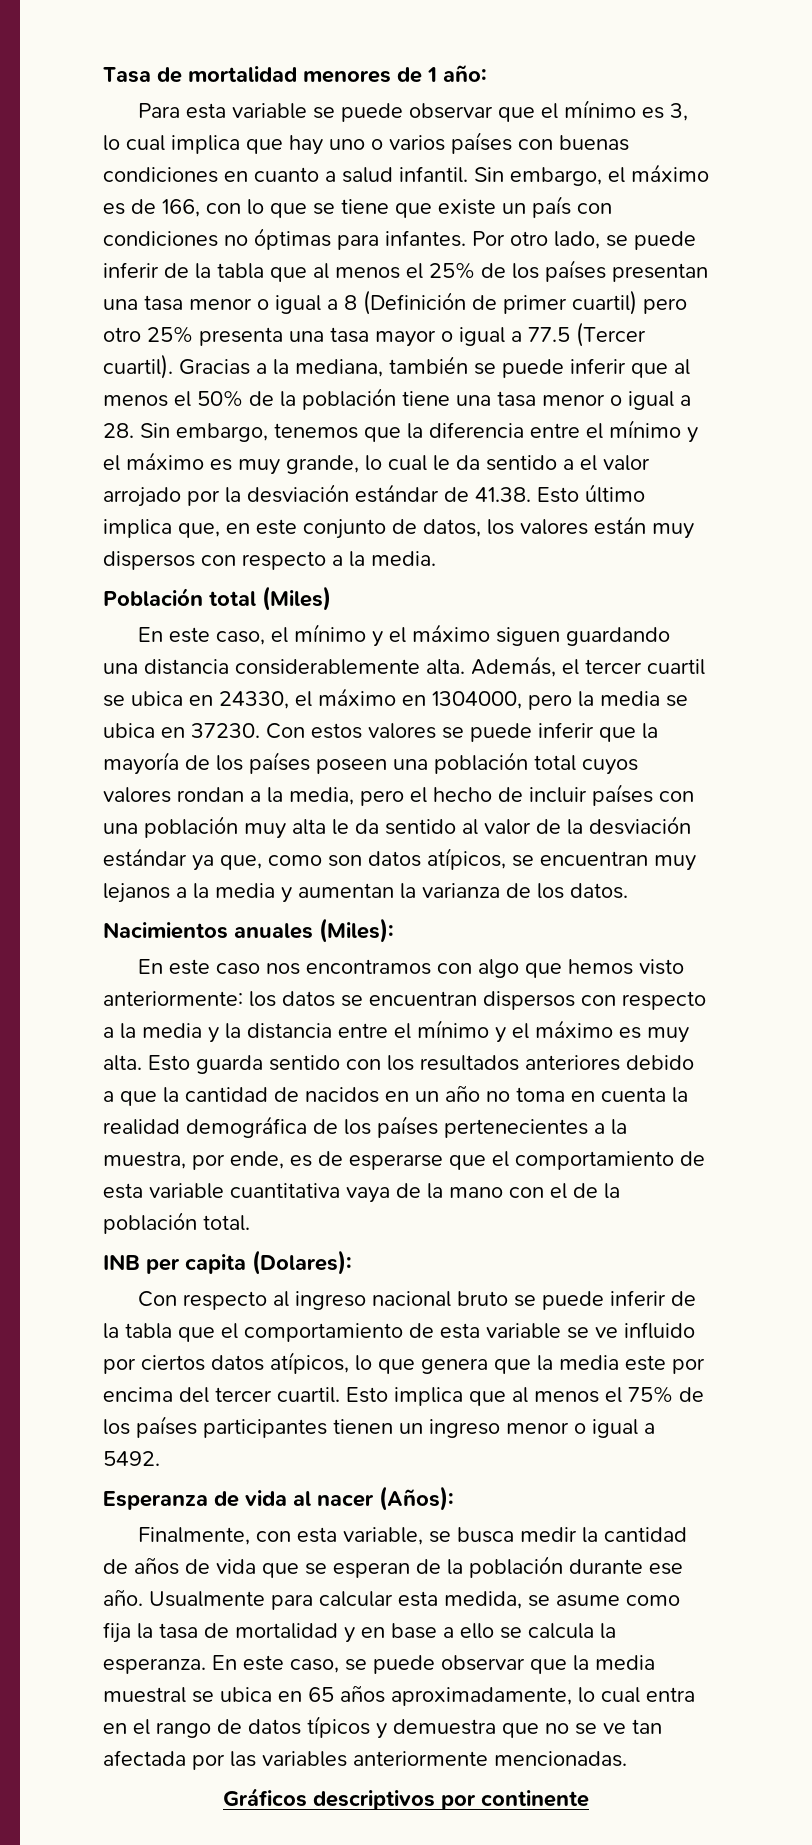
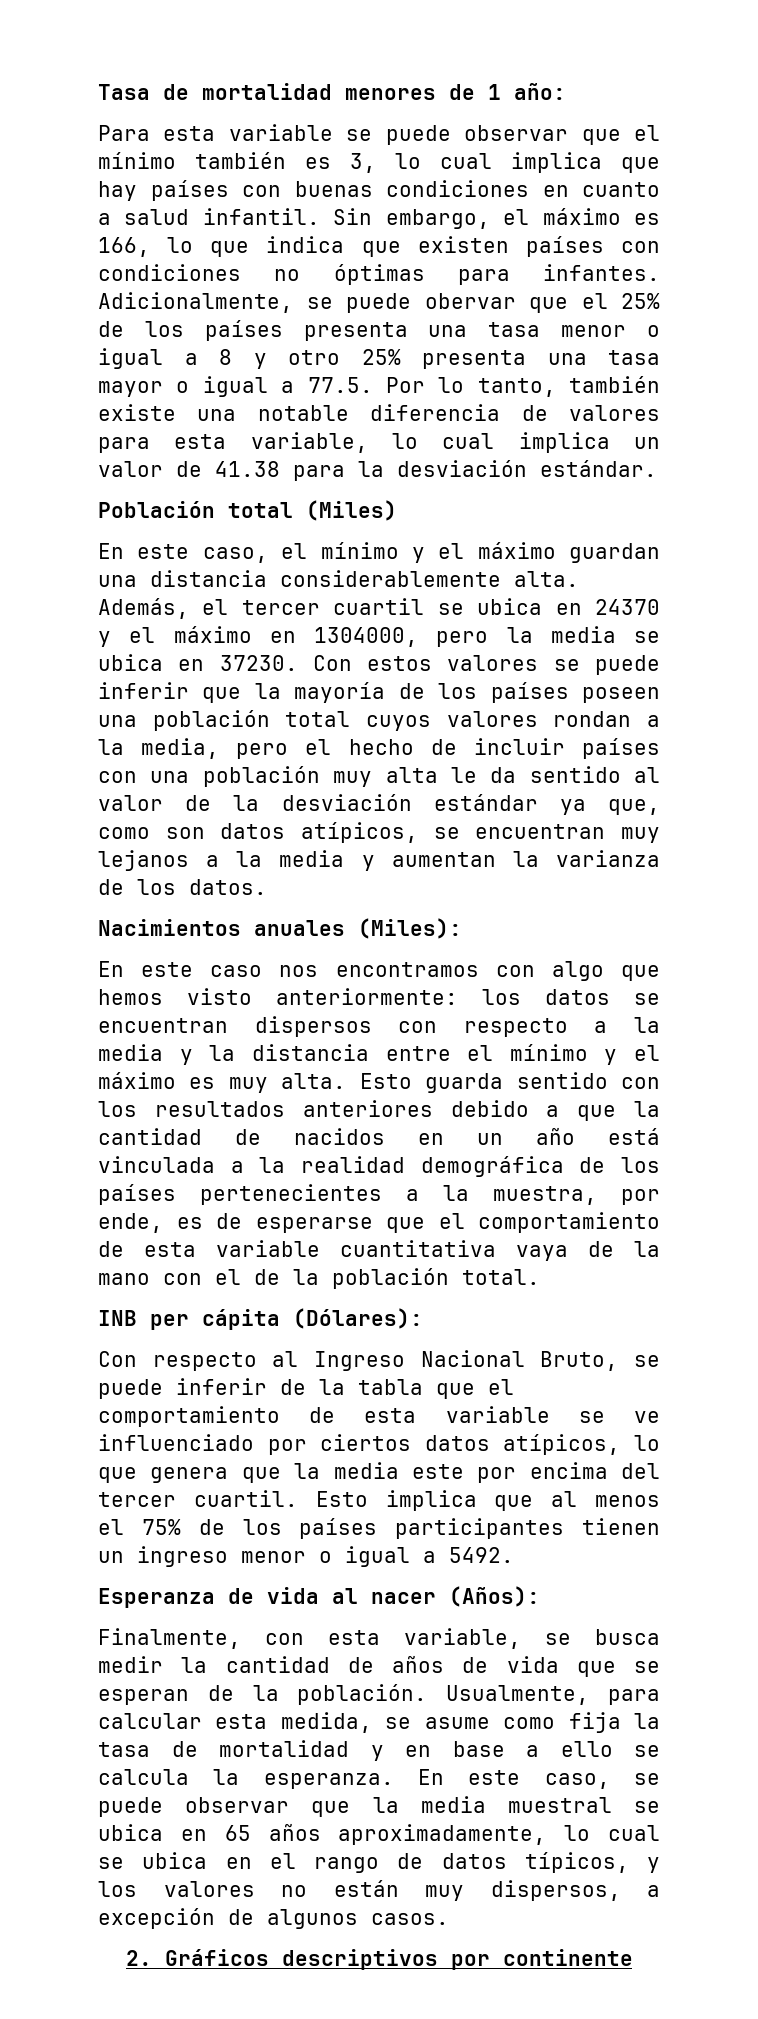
(636, 109) none -> [195,152,286,169] también
[329,135,445,151] uno o varios -> (137, 191) none
[131,196,571,218] de 166, con lo que se tiene que existe un país -> [98,236,604,257] 166, lo que indica que existen países
[472,231,696,250] [103,262,400,282] Por otro lado, se puede inferir de la tabla que al menos -> [98,292,568,313] Adicionalmente, se puede obervar que
[612,263,708,282] presentan -> [303,322,408,341] presenta
[363,290,687,315] (Definición de primer cuartil) pero -> [253,353,267,369] y
[528,322,646,347] [103,354,690,379] [103,388,691,410] [103,420,698,443] [103,452,650,475] [103,484,645,507] [103,516,694,539] [103,551,436,570] 77.5 (Tercer cuartil). Gracias a la mediana, también se puede inferir que al menos el 50% de la población tiene una tasa menor o igual a 28. Sin embargo, tenemos que la diferencia entre el mínimo y el máximo es muy grande, lo cual le da sentido a el valor arrojado por la desviación estándar de 41.38. Esto último implica que, en este conjunto de datos, los valores están muy dispersos con respecto a la media. -> [307,376,660,397] [98,404,660,421] [98,432,660,453] [98,460,657,481] 77.5. Por lo tanto, también existe una notable diferencia de valores para esta variable, lo cual implica un valor de 41.38 para la desviación estándar.
[495,627,670,646] siguen guardando -> [569,543,660,563] guardan
[219,691,289,709] 24330, -> [595,599,660,615] [98,631,111,647] 24370 y
[486,1087,666,1102] no toma en cuenta -> [608,1128,660,1145] [98,1156,244,1173] está vinculada a
[185,1250,352,1275] capita (Dolares): -> [202,1308,423,1330] cápita (Dólares):
[294,1291,508,1310] ingreso nacional bruto -> [314,1350,619,1371] Ingreso Nacional Bruto,
[624,1322,695,1339] influido -> [98,1434,254,1451] influenciado
[469,1556,683,1578] [103,1589,265,1607] población durante ese año. Usualmente -> [297,1684,590,1705] población. Usualmente,
[646,1687,695,1702] entra -> [98,1852,208,1869] se ubica
[307,1716,662,1739] [103,1750,627,1770] típicos y demuestra que no se ve tan afectada por las variables anteriormente mencionadas. // -> [524,1852,660,1873] [98,1880,660,1901] [98,1908,449,1929] [125,1950,152,1966] típicos, y los valores no están muy dispersos, a excepción de algunos casos. // 2.

